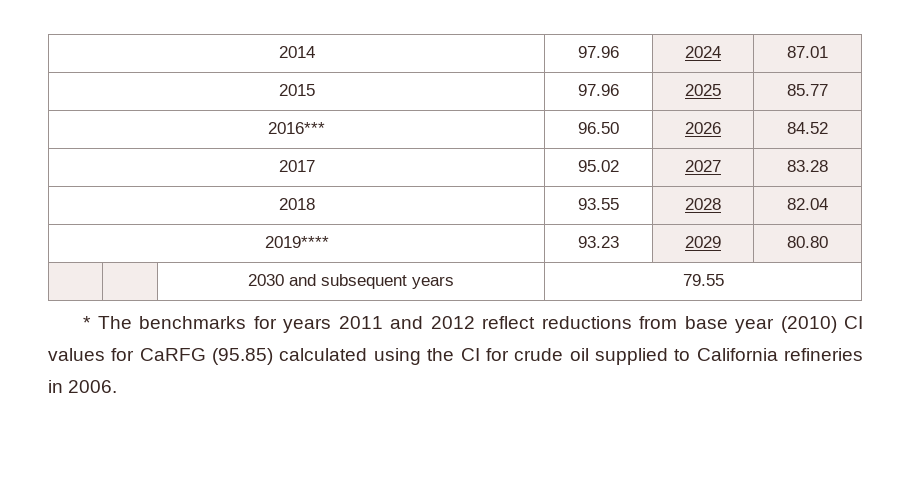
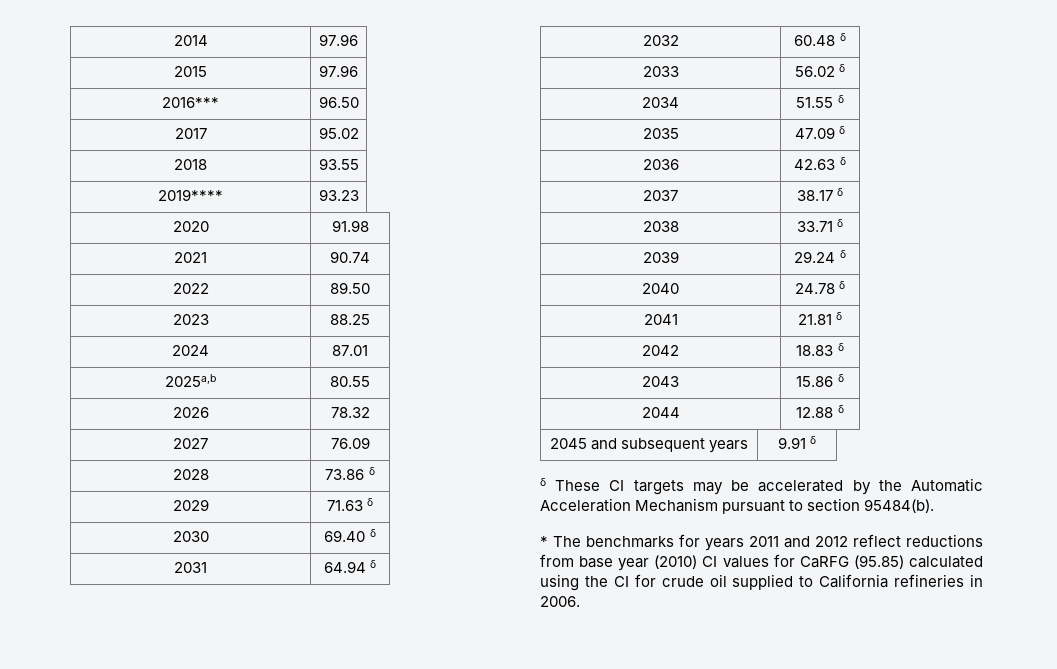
[685,46,721,58] [787,46,828,58] [278,84,315,96] [578,84,619,96] [685,84,721,96] [787,84,828,96] [268,122,325,134] [578,122,619,134] [685,122,721,134] [787,122,828,134] [278,160,315,172] [578,160,619,172] [685,160,721,172] [787,160,828,172] [278,198,315,210] [578,198,619,210] [685,198,721,210] [787,198,828,210] [264,236,329,248] [578,236,619,248] [685,236,721,248] [787,236,828,248] [248,274,454,289] [682,274,724,286] | 2024 | 87.01 // 2015 | 97.96 | 2025 | 85.77 // 2016*** | 96.50 | 2026 | 84.52 // 2017 | 95.02 | 2027 | 83.28 // 2018 | 93.55 | 2028 | 82.04 // 2019**** | 93.23 | 2029 | 80.80 // | | 2030 and subsequent years | 79.55 -> [174,66,207,77] [319,65,358,77] [162,97,219,108] [318,96,359,108] [174,128,207,139] [318,127,359,139] [174,159,207,170] [318,158,359,170] [158,189,223,201] [318,189,359,201] [172,221,209,232] [331,220,369,232] [174,252,207,263] [330,251,370,263] [172,283,209,294] [330,282,370,294] [172,314,209,325] [330,314,370,325] [172,345,209,356] [332,345,368,356] [165,374,216,387] [330,376,370,387] [172,407,209,418] [330,407,370,418] [173,438,208,449] [330,437,370,449] [172,469,209,480] [325,467,375,480] [172,499,209,511] [326,498,374,511] [172,531,209,542] [324,529,376,542] [174,562,207,573] [323,560,377,573] [642,35,679,46] [794,33,846,46] [642,66,679,77] [794,64,846,77] [642,97,679,108] [796,95,844,108] [642,128,679,139] [794,126,846,139] [642,159,679,170] [794,157,846,170] [643,190,678,201] [796,188,844,201] [642,221,679,232] [796,219,844,232] [642,251,679,263] [794,250,846,263] [642,283,679,294] [794,281,846,294] [643,314,678,325] [797,312,843,325] [642,345,679,356] [796,343,844,356] [642,376,679,387] [796,374,844,387] [641,407,680,418] [796,405,844,418] [549,438,749,453] [777,436,817,449] [540,478,983,495] [540,498,935,514] // 2015 | 97.96 // 2016*** | 96.50 // 2017 | 95.02 // 2018 | 93.55 // 2019**** | 93.23 // 2020 | 91.98 // 2021 | 90.74 // 2022 | 89.50 // 2023 | 88.25 // 2024 | 87.01 // 2025a,b | 80.55 // 2026 | 78.32 // 2027 | 76.09 // 2028 | 73.86 δ // 2029 | 71.63 δ // 2030 | 69.40 δ // 2031 | 64.94 δ // 2032 | 60.48 δ // 2033 | 56.02 δ // 2034 | 51.55 δ // 2035 | 47.09 δ // 2036 | 42.63 δ // 2037 | 38.17 δ // 2038 | 33.71 δ // 2039 | 29.24 δ // 2040 | 24.78 δ // 2041 | 21.81 δ // 2042 | 18.83 δ // 2043 | 15.86 δ // 2044 | 12.88 δ // 2045 and subsequent years | 9.91 δ // δ These CI targets may be accelerated by the Automatic Acceleration Mechanism pursuant to section 95484(b).

